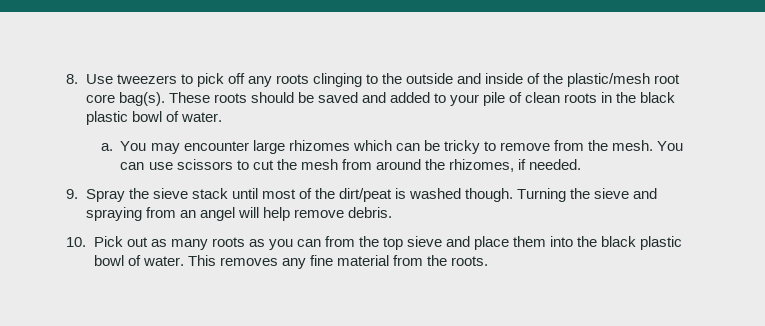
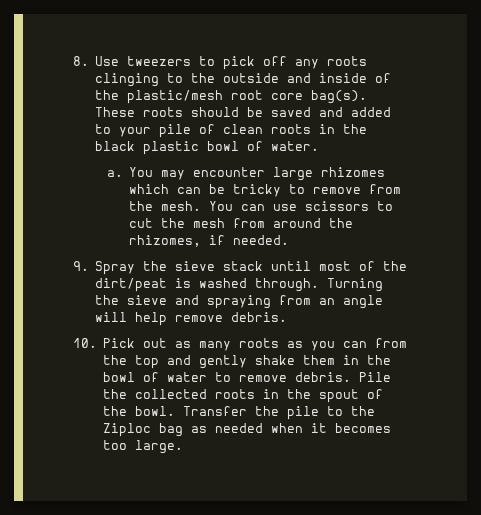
[465,188,514,202] though. -> [255,278,320,292] through.
[199,207,235,221] angel -> [343,295,384,309] angle
[407,236,683,250] [93,255,489,269] sieve and place them into the black plastic bowl of water. This removes any fine material from the roots. -> [167,355,392,369] [103,372,392,382] [103,389,384,403] [103,406,376,420] [103,423,392,437] [103,440,184,454] and gently shake them in the bowl of water to remove debris. Pile the collected roots in the spout of the bowl. Transfer the pile to the Ziploc bag as needed when it becomes too large.

